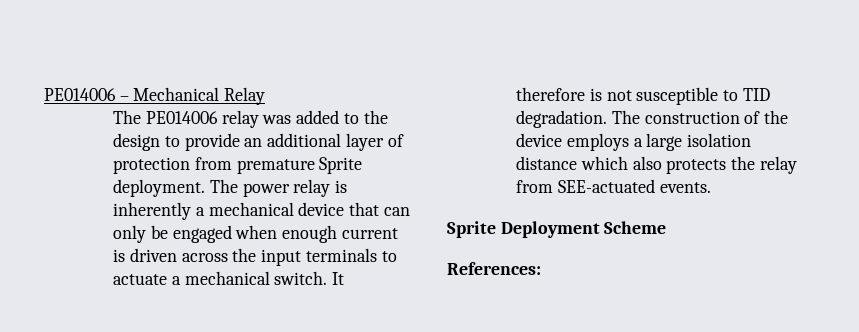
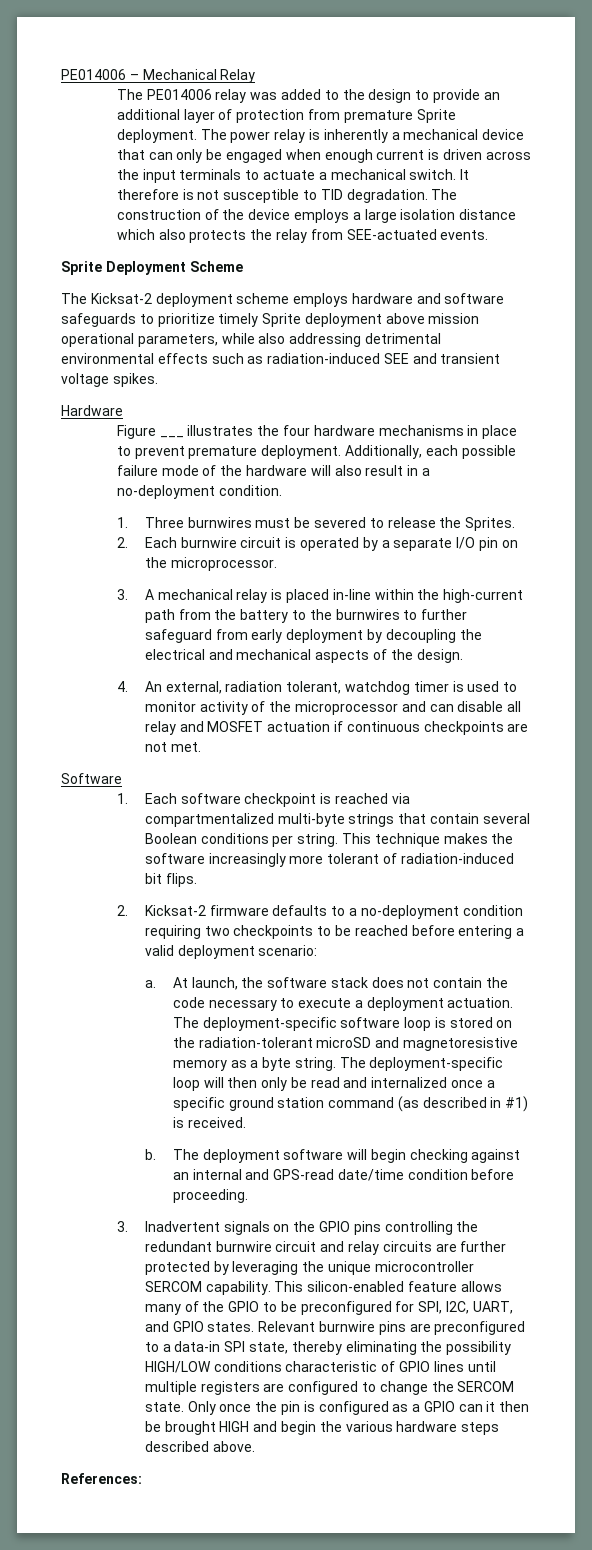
(667, 227) none -> [61,293,505,307] [61,313,480,327] [61,333,441,347] [61,353,501,364] [61,373,158,387] [61,405,123,416] [116,425,184,439] [187,425,518,439] [116,445,516,459] [116,465,430,476] [116,485,282,499] [116,517,516,531] [116,537,518,551] [144,557,277,571] [116,589,524,603] [144,609,468,623] [144,629,482,643] [144,649,463,663] [116,681,518,695] [144,701,522,715] [144,721,529,735] [144,742,201,752] [61,773,122,784] [116,793,410,807] [144,813,530,827] [144,833,514,847] [144,853,514,867] [144,873,197,887] [116,905,523,919] [144,925,525,939] [144,945,318,959] [144,977,509,990] [172,997,514,1011] [172,1017,513,1031] [172,1037,518,1051] [172,1057,504,1071] [172,1077,495,1091] [172,1096,529,1112] [172,1117,246,1128] [144,1149,521,1163] [172,1169,515,1181] [172,1189,248,1203] [116,1221,479,1235] [144,1241,507,1255] [144,1261,474,1275] [144,1281,502,1295] [144,1301,513,1315] [144,1321,526,1335] [144,1341,512,1355] [144,1361,496,1373] [144,1381,515,1395] [144,1401,530,1415] [144,1421,500,1435] [144,1441,255,1452] // The Kicksat-2 deployment scheme employs hardware and software safeguards to prioritize timely Sprite deployment above mission operational parameters, while also addressing detrimental environmental effects such as radiation-induced SEE and transient voltage spikes. // Hardware // Figure ___ illustrates the four hardware mechanisms in place to prevent premature deployment. Additionally, each possible failure mode of the hardware will also result in a no-deployment condition. // 1. Three burnwires must be severed to release the Sprites. // 2. Each burnwire circuit is operated by a separate I/O pin on the microprocessor. // 3. A mechanical relay is placed in-line within the high-current path from the battery to the burnwires to further safeguard from early deployment by decoupling the electrical and mechanical aspects of the design. // 4. An external, radiation tolerant, watchdog timer is used to monitor activity of the microprocessor and can disable all relay and MOSFET actuation if continuous checkpoints are not met. // Software // 1. Each software checkpoint is reached via compartmentalized multi-byte strings that contain several Boolean conditions per string. This technique makes the software increasingly more tolerant of radiation-induced bit flips. // 2. Kicksat-2 firmware defaults to a no-deployment condition requiring two checkpoints to be reached before entering a valid deployment scenario: // a. At launch, the software stack does not contain the code necessary to execute a deployment actuation. The deployment-specific software loop is stored on the radiation-tolerant microSD and magnetoresistive memory as a byte string. The deployment-specific loop will then only be read and internalized once a specific ground station command (as described in #1) is received. // b. The deployment software will begin checking against an internal and GPS-read date/time condition before proceeding. // 3. Inadvertent signals on the GPIO pins controlling the redundant burnwire circuit and relay circuits are further protected by leveraging the unique microcontroller SERCOM capability. This silicon-enabled feature allows many of the GPIO to be preconfigured for SPI, I2C, UART, and GPIO states. Relevant burnwire pins are preconfigured to a data-in SPI state, thereby eliminating the possibility HIGH/LOW conditions characteristic of GPIO lines until multiple registers are configured to change the SERCOM state. Only once the pin is configured as a GPIO can it then be brought HIGH and begin the various hardware steps described above.

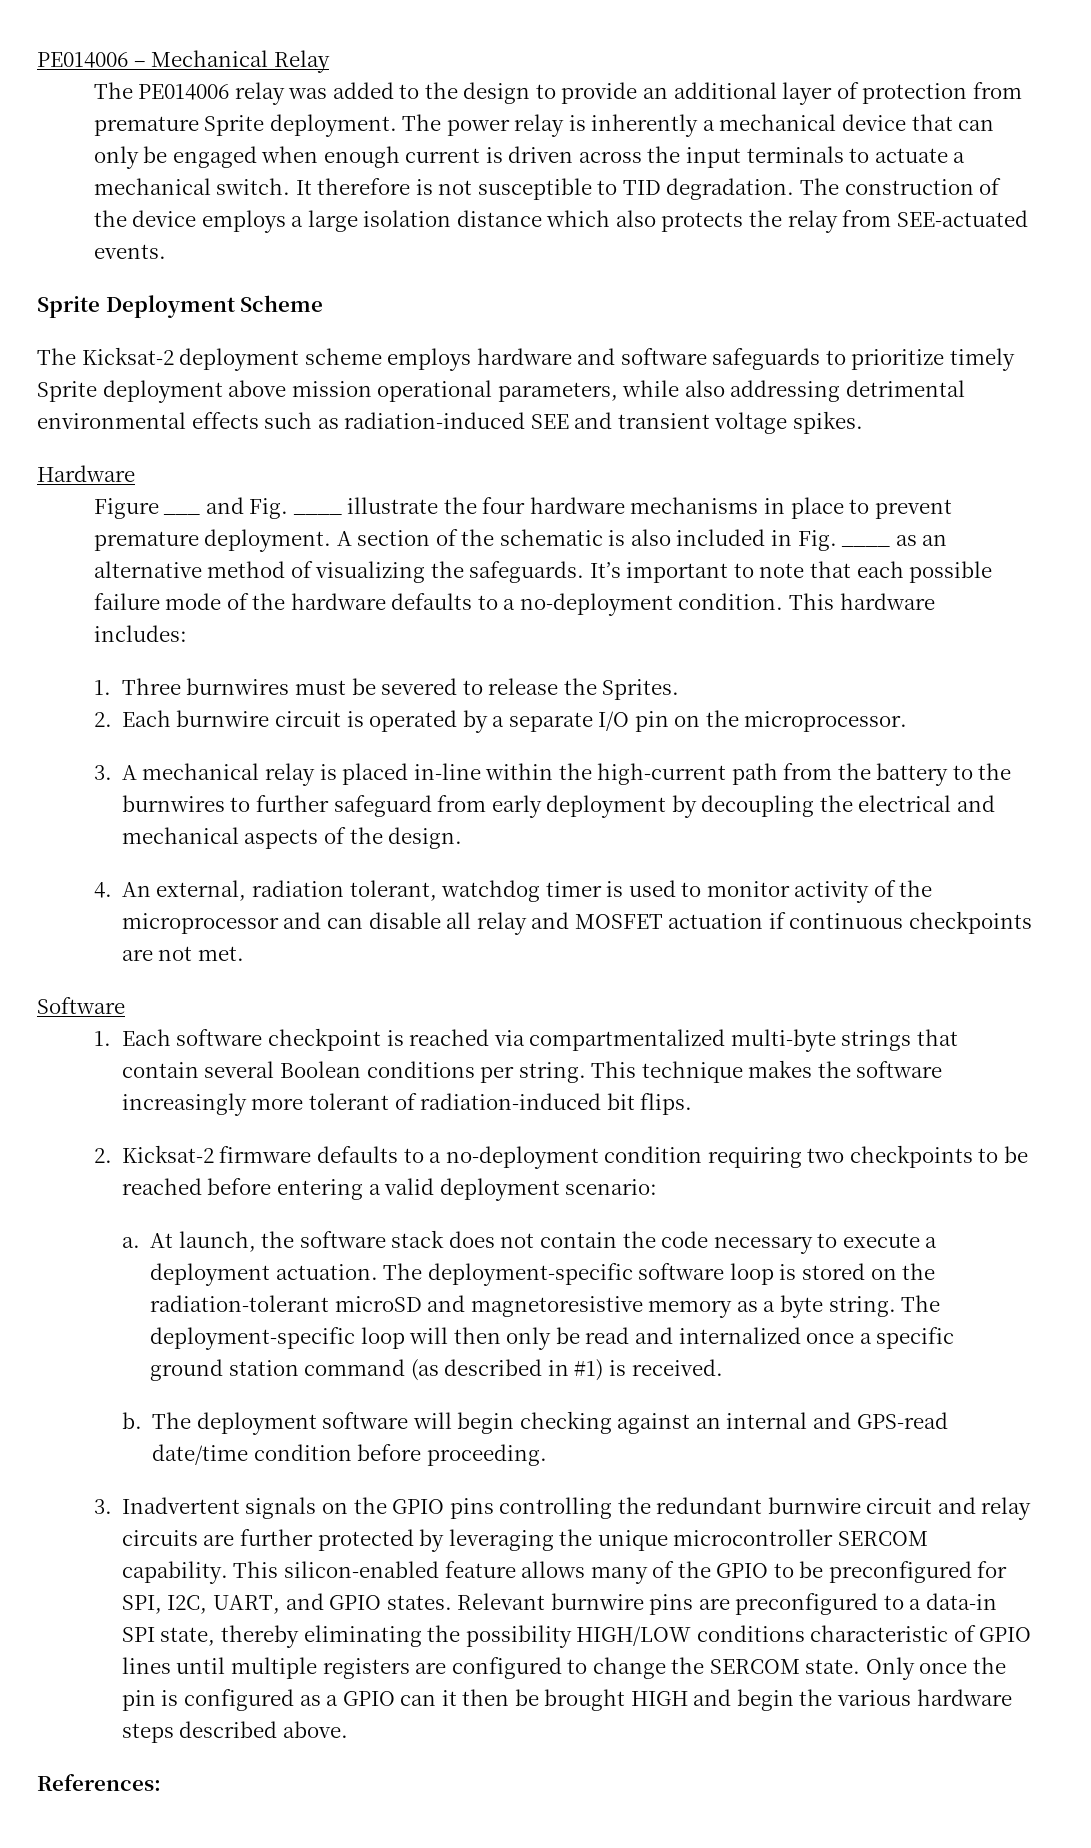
[187,425,254,436] illustrates -> [205,497,342,519] [347,497,439,514] and Fig. ____ illustrate
[345,445,423,459] Additionally, -> [336,529,891,551] [895,534,948,546] [93,561,851,583] A section of the schematic is also included in Fig. ____ as an alternative method of visualizing the safeguards. It’s important to note that
[310,465,419,476] will also result in -> [391,593,498,610] defaults to
(282, 490) none -> [788,593,935,610] [93,625,187,642] This hardware includes:

